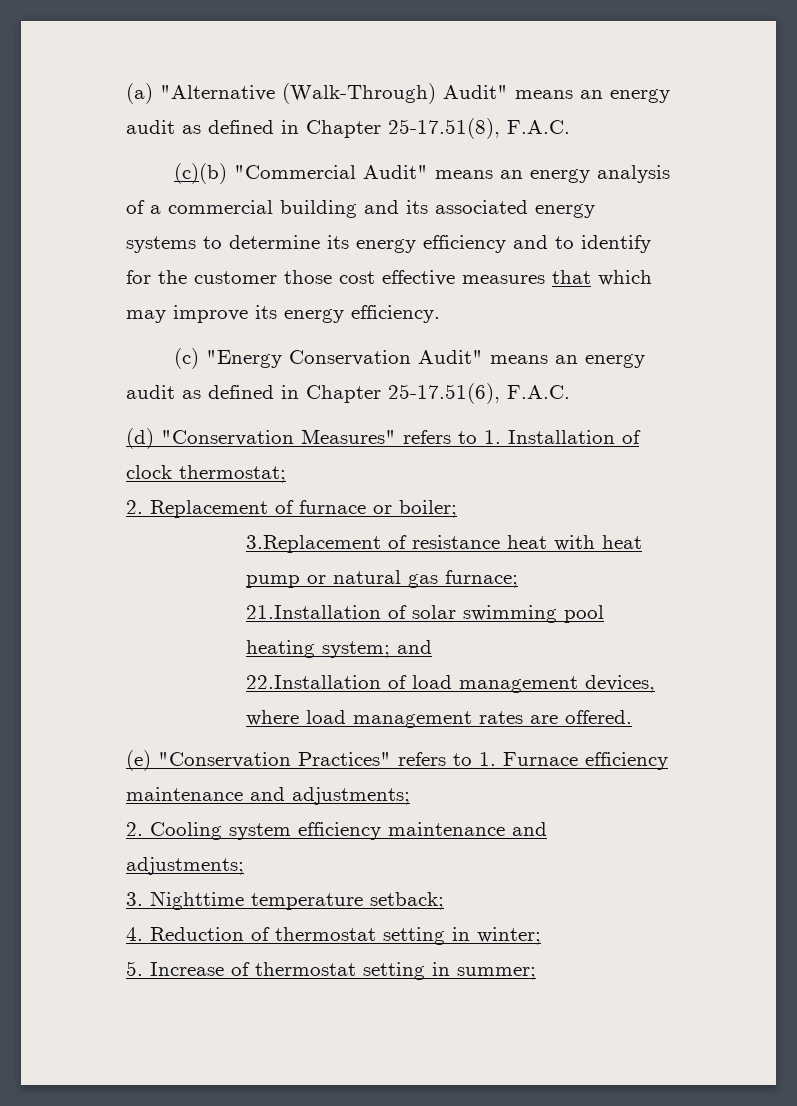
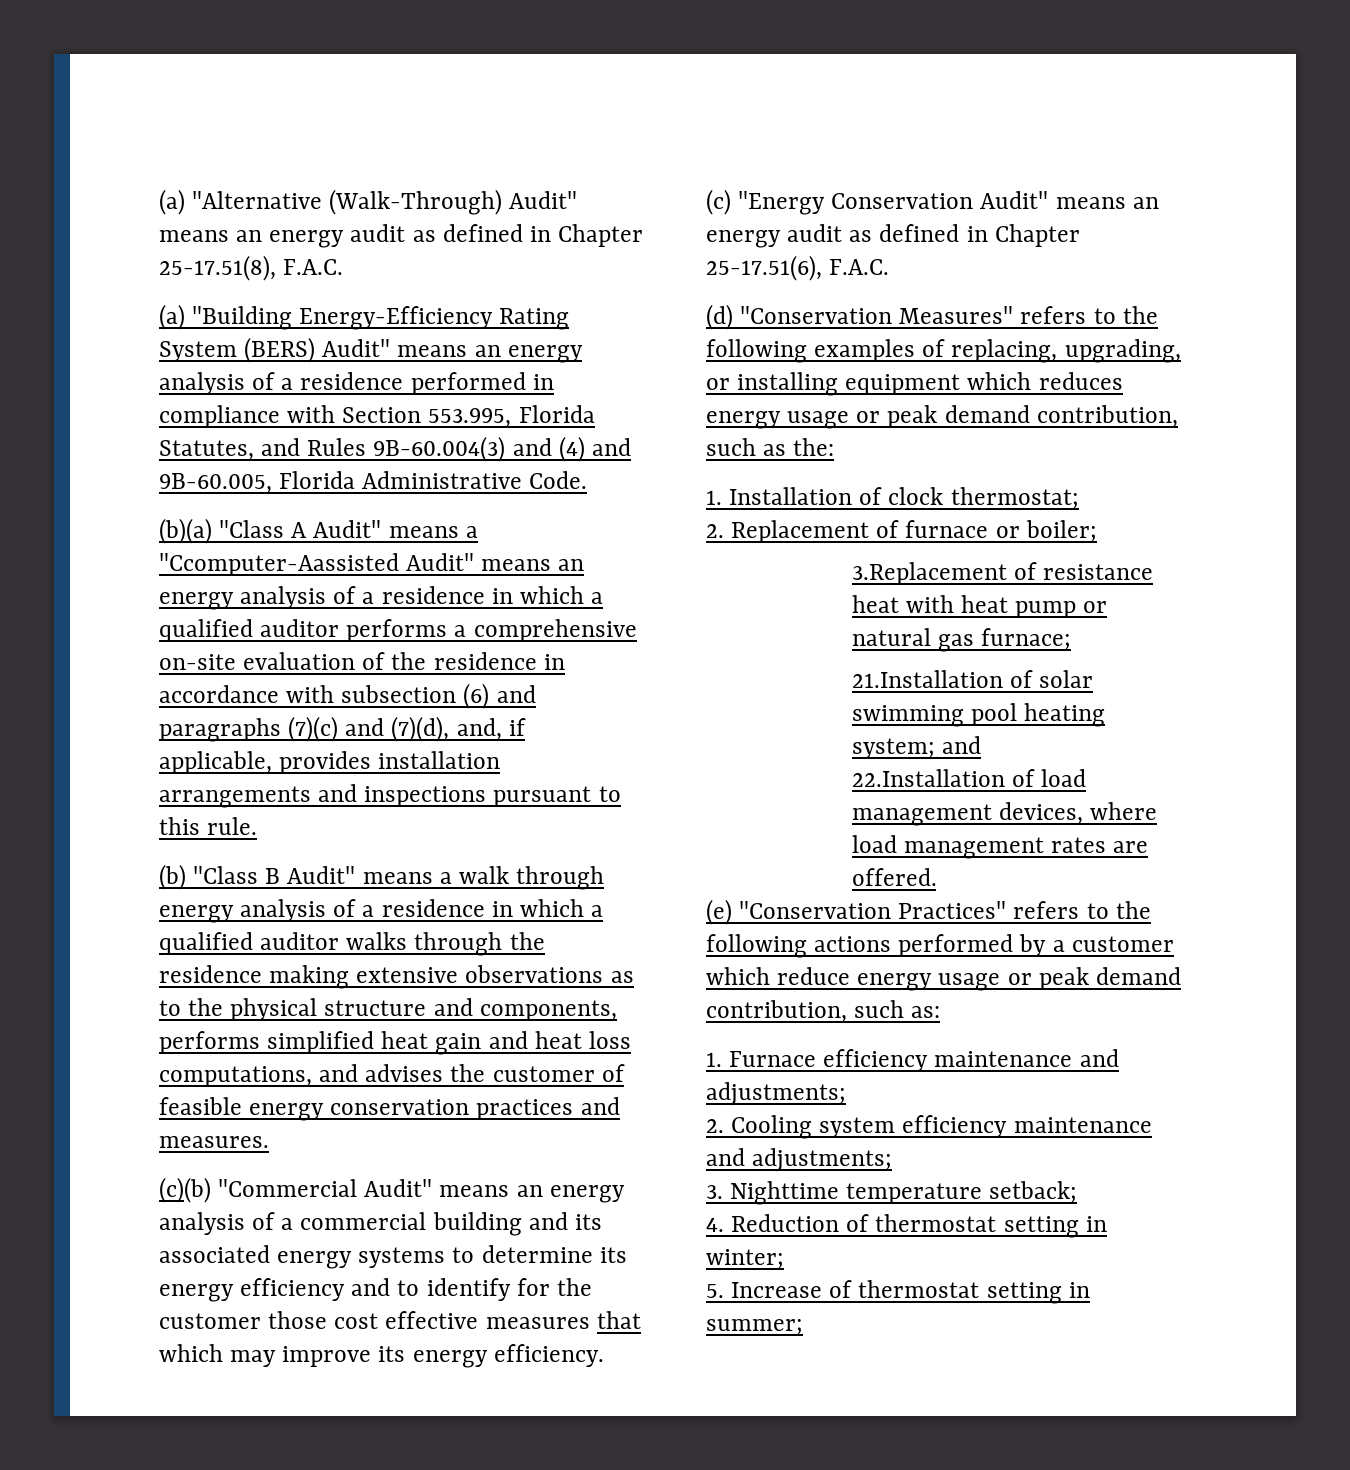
(570, 127) none -> [159,304,570,330] [159,337,583,363] [159,372,554,395] [159,405,595,428] [159,436,631,462] [159,471,588,494] [159,518,478,544] [159,553,585,576] [159,586,604,610] [159,619,637,642] [159,652,565,670] [159,683,536,709] [159,716,526,742] [159,751,501,774] [159,784,621,808] [159,817,258,835] [159,864,605,890] [159,899,604,923] [159,932,545,956] [159,965,634,989] [159,998,617,1021] [159,1031,631,1055] [159,1064,625,1087] [159,1097,620,1121] [159,1136,269,1148] // (a) "Building Energy-Efficiency Rating System (BERS) Audit" means an energy analysis of a residence performed in compliance with Section 553.995, Florida Statutes, and Rules 9B-60.004(3) and (4) and 9B-60.005, Florida Administrative Code. // (b)(a) "Class A Audit" means a "Ccomputer-Aassisted Audit" means an energy analysis of a residence in which a qualified auditor performs a comprehensive on-site evaluation of the residence in accordance with subsection (6) and paragraphs (7)(c) and (7)(d), and, if applicable, provides installation arrangements and inspections pursuant to this rule. // (b) "Class B Audit" means a walk through energy analysis of a residence in which a qualified auditor walks through the residence making extensive observations as to the physical structure and components, performs simplified heat gain and heat loss computations, and advises the customer of feasible energy conservation practices and measures.
(477, 437) none -> [1122,306,1158,324] [706,339,1181,363] [706,372,1123,396] [706,405,1178,429] [706,438,835,456] the following examples of replacing, upgrading, or installing equipment which reduces energy usage or peak demand contribution, such as the: //
(472, 759) none -> [1115,901,1151,919] [706,934,1174,958] [706,967,1181,991] [706,1000,941,1023] the following actions performed by a customer which reduce energy usage or peak demand contribution, such as: //

